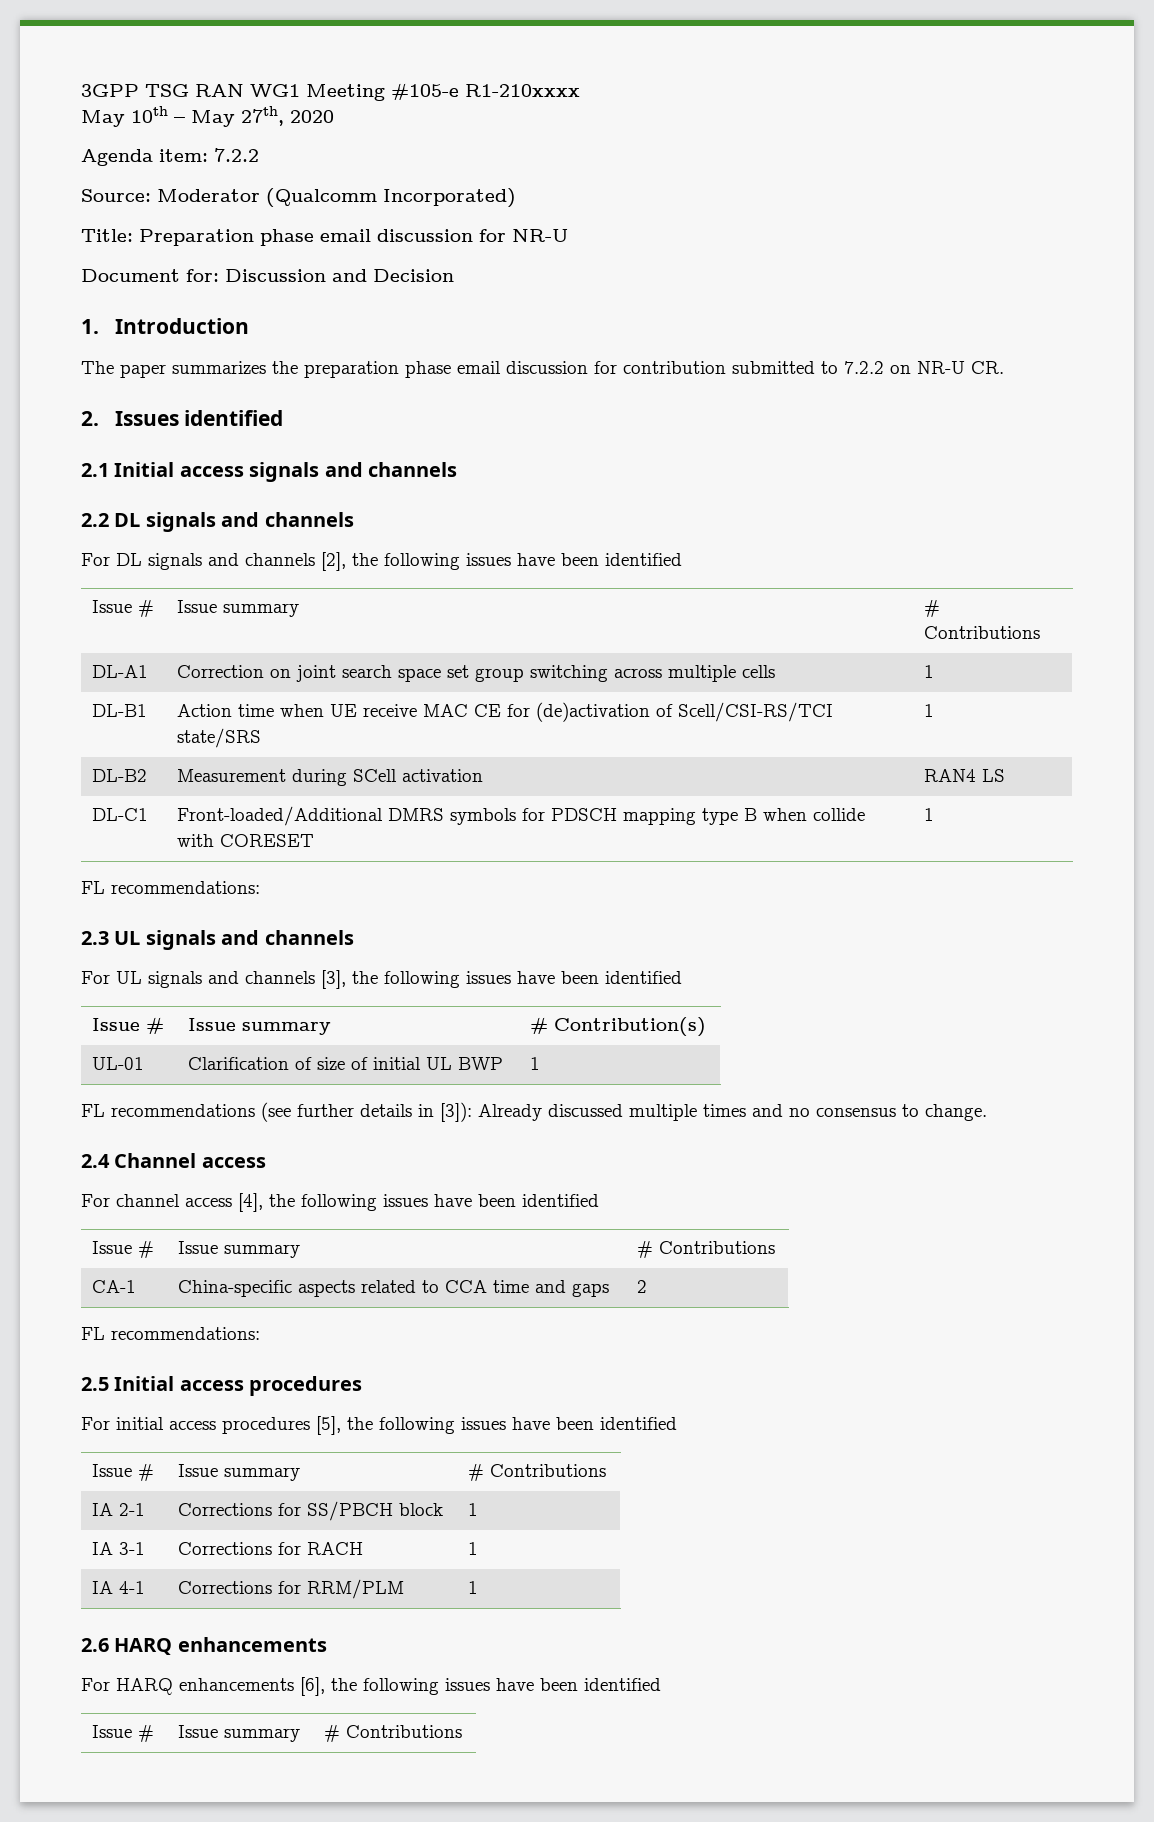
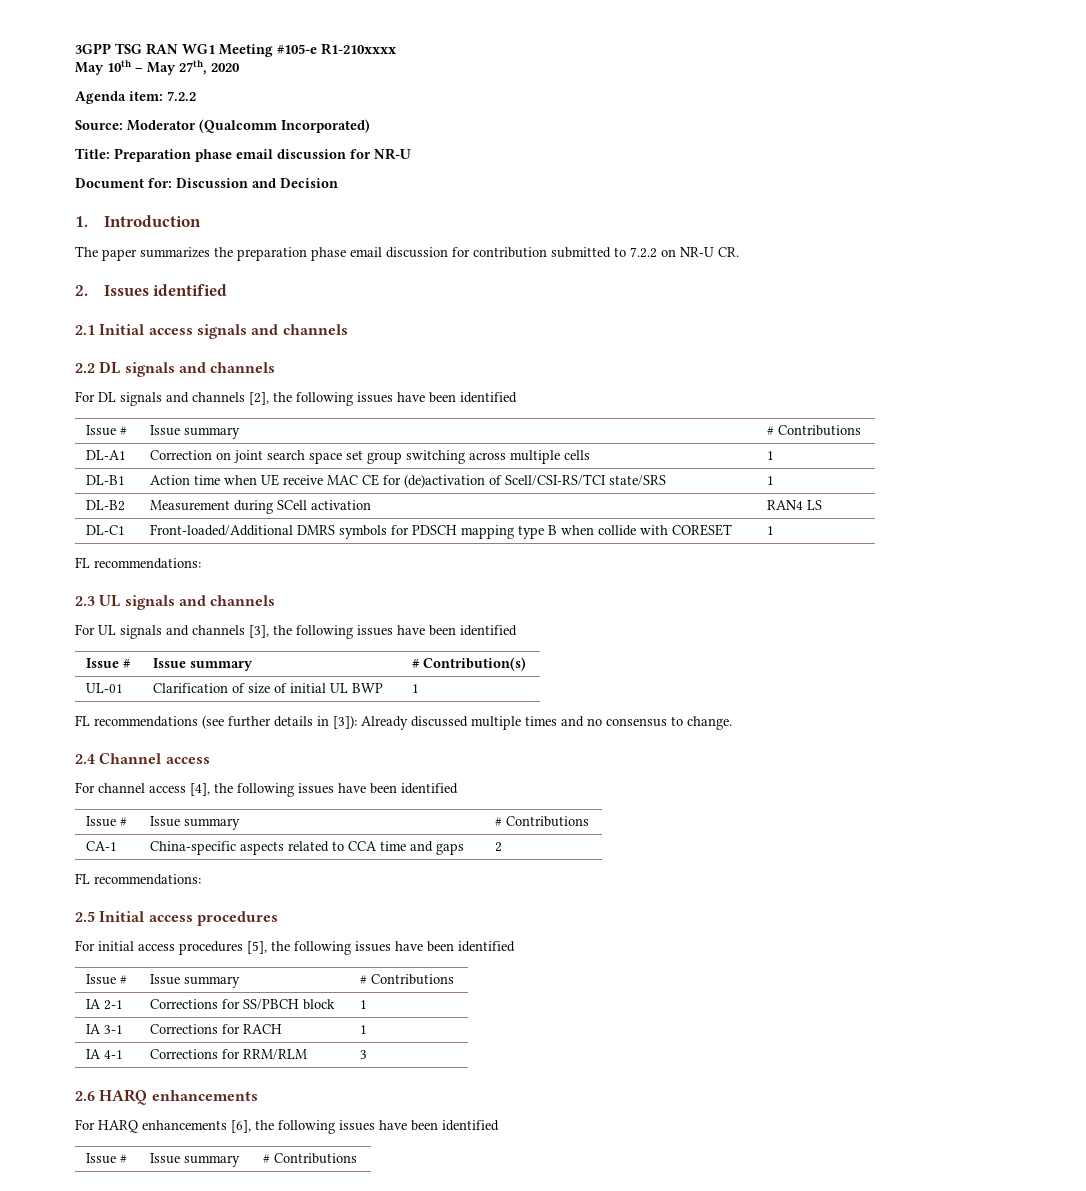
[307,1579,405,1599] [468,1581,479,1594] RRM/PLM | 1 -> [242,1049,307,1060] [359,1050,367,1059] RRM/RLM | 3

